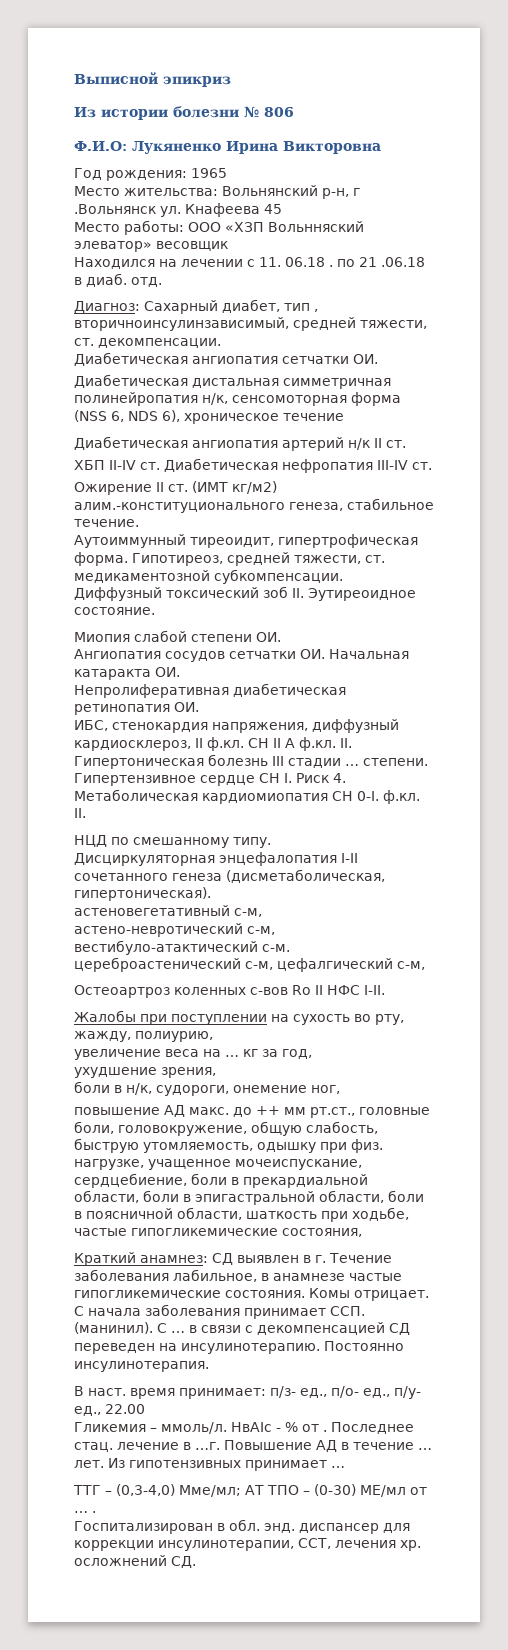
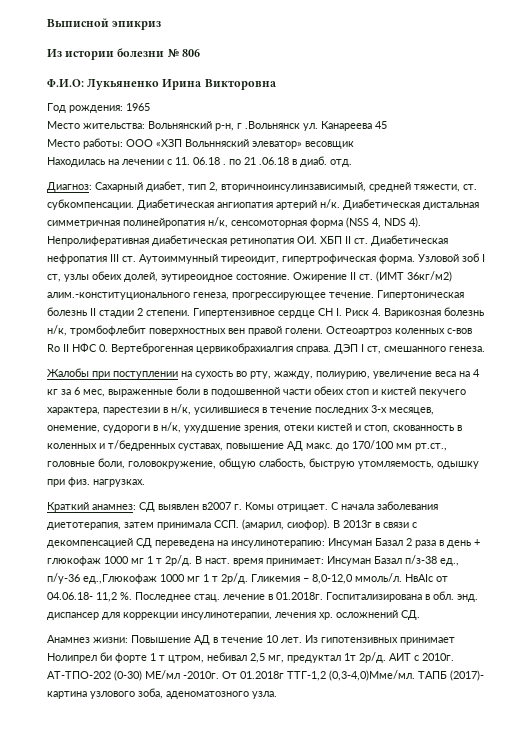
[132,141,221,154] Лукяненко -> [87,79,160,90] Лукьяненко
[185,203,260,217] Кнафеева -> [321,121,372,131] Канареева
[74,257,155,269] Находился -> [47,157,105,167] Находилась
[314,309,318,312] , -> [209,182,218,192] 2,
[98,338,221,348] [74,352,378,366] декомпенсации. // Диабетическая ангиопатия сетчатки ОИ. // -> [47,199,340,210] cубкомпенсации. Диабетическая ангиопатия артерий н/к.
[111,410,344,424] [74,436,406,451] [74,460,160,470] 6, NDS 6), хроническое течение // Диабетическая ангиопатия артерий н/к II ст. // ХБП II-IV ст. -> [372,217,421,228] [47,235,368,246] 4, NDS 4). Непролиферативная диабетическая ретинопатия ОИ. ХБП II ст.
[377,460,432,470] III-IV ст. // -> [110,253,485,264] [47,271,290,282] III ст. Аутоиммунный тиреоидит, гипертрофическая форма. Узловой зоб I ст, узлы обеих долей, эутиреоидное состояние.
[232,481,277,494] кг/м2) -> [407,271,452,282] 36кг/м2)
[347,498,434,510] стабильное -> [232,292,326,300] прогрессирующее
[74,534,418,548] [74,552,385,566] [74,569,343,584] [74,586,416,601] [74,607,155,615] [74,630,281,642] [74,649,409,662] [74,667,180,680] [74,683,346,698] [74,702,199,715] [74,719,399,733] [74,737,352,751] [74,754,359,769] // Аутоиммунный тиреоидит, гипертрофическая форма. Гипотиреоз, средней тяжести, ст. медикаментозной субкомпенсации. Диффузный токсический зоб II. Эутиреоидное состояние. // Миопия слабой степени ОИ. // Ангиопатия сосудов сетчатки ОИ. Начальная катаракта ОИ. // Непролиферативная диабетическая ретинопатия ОИ. // ИБС, стенокардия напряжения, диффузный кардиосклероз, II ф.кл. СН II А ф.кл. II. Гипертоническая болезнь III стадии … -> [377,290,464,300] [47,307,143,318] Гипертоническая болезнь II стадии 2
[74,789,420,804] [74,808,86,818] [74,835,271,848] [74,852,358,866] [74,869,385,883] [74,887,211,901] [74,905,262,917] [74,923,275,937] [74,940,290,955] [74,957,425,972] Метаболическая кардиомиопатия СН 0-I. ф.кл. II. // НЦД по смешанному типу. // Дисциркуляторная энцефалопатия I-II сочетанного генеза (дисметаболическая, гипертоническая). // астеновегетативный с-м, астено-невротический с-м, вестибуло-атактический с-м. цереброастенический с-м, цефалгический с-м, // -> [384,307,484,318] [47,325,323,336] Варикозная болезнь н/к, тромбофлебит поверхностных вен правой голени.
[364,985,385,995] I-II. -> [99,343,485,354] 0. Вертеброгенная цервикобрахиалгия справа. ДЭП I ст, смешанного генеза.
(213, 1036) // -> (370, 375) none
[225,1055,239,1057] … -> [473,369,480,377] 4
[282,1049,312,1059] [74,1067,216,1078] [74,1081,340,1096] год, // ухудшение зрения, // боли в н/к, судороги, онемение ног, // -> [74,386,466,397] [47,404,434,415] [47,422,462,433] [47,440,223,451] 6 мес, выраженные боли в подошвенной части обеих стоп и кистей пекучего характера, парестезии в н/к, усилившиеся в течение последних 3-х месяцев, онемение, судороги в н/к, ухудшение зрения, отеки кистей и стоп, скованность в коленных и т/бедренных суставах,
[256,1106,280,1115] ++ -> [352,440,394,449] 170/100
[74,1159,362,1170] [74,1173,368,1188] [74,1190,424,1205] [74,1207,409,1222] [74,1228,362,1237] [74,1252,392,1266] [74,1269,402,1282] [74,1290,305,1298] нагрузке, учащенное мочеиспускание, сердцебиение, боли в прекардиальной области, боли в эпигастральной области, боли в поясничной области, шаткость при ходьбе, частые гипогликемические состояния, // Краткий анамнез: СД выявлен в г. Течение заболевания лабильное, в анамнезе частые гипогликемические состояния. -> [93,479,145,487] [47,502,242,512] нагрузках. // Краткий анамнез: СД выявлен в2007 г.
[244,1306,365,1319] [74,1322,185,1334] принимает ССП. (манинил). С … -> [47,519,372,530] диетотерапия, затем принимала ССП. (амарил, сиофор). В 2013г
[74,1341,404,1354] [74,1361,209,1372] [74,1386,421,1399] [74,1404,145,1416] переведен на инсулинотерапию. Постоянно инсулинотерапия. // В наст. время принимает: п/з- ед., п/о- ед., п/у- ед., 22.00 // -> [155,538,480,548] [47,555,459,566] [47,573,248,584] переведена на инсулинотерапию: Инсуман Базал 2 раза в день + глюкофаж 1000 мг 1 т 2р/д. В наст. время принимает: Инсуман Базал п/з-38 ед., п/у-36 ед.,Глюкофаж 1000 мг 1 т 2р/д.
(157, 1430) none -> [312,574,353,584] 8,0-12,0
[276,1422,414,1434] [74,1440,432,1452] [74,1458,345,1471] [73,1484,427,1497] [74,1511,96,1513] [74,1521,213,1534] - % от . Последнее стац. лечение в …г. Повышение АД в течение … лет. Из гипотензивных принимает … // ТТГ – (0,3-4,0) Мме/мл; АТ ТПО – (0-30) МЕ/мл от … . // Госпитализирован -> [436,576,448,582] [47,592,422,602] от 04.06.18- 11,2 %. Последнее стац. лечение в 01.2018г. Госпитализирована
[298,1538,331,1549] ССТ, -> (272, 616) none
(196, 1562) none -> [47,635,455,645] [47,652,454,663] [47,670,484,681] [47,688,277,699] // Анамнез жизни: Повышение АД в течение 10 лет. Из гипотензивных принимает Нолипрел би форте 1 т цтром, небивал 2,5 мг, предуктал 1т 2р/д. АИТ с 2010г. АТ-ТПО-202 (0-30) МЕ/мл -2010г. От 01.2018г ТТГ-1,2 (0,3-4,0)Мме/мл. ТАПБ (2017)- картина узлового зоба, аденоматозного узла.

